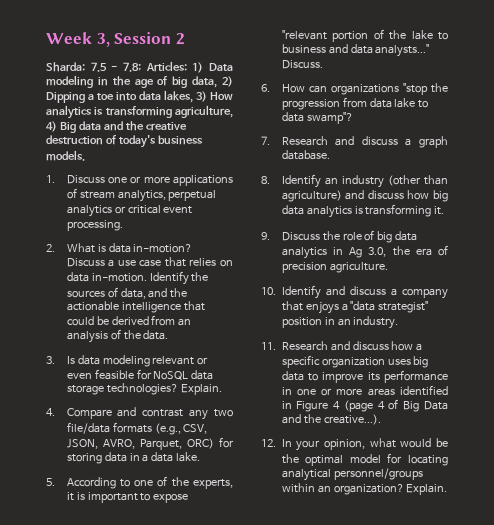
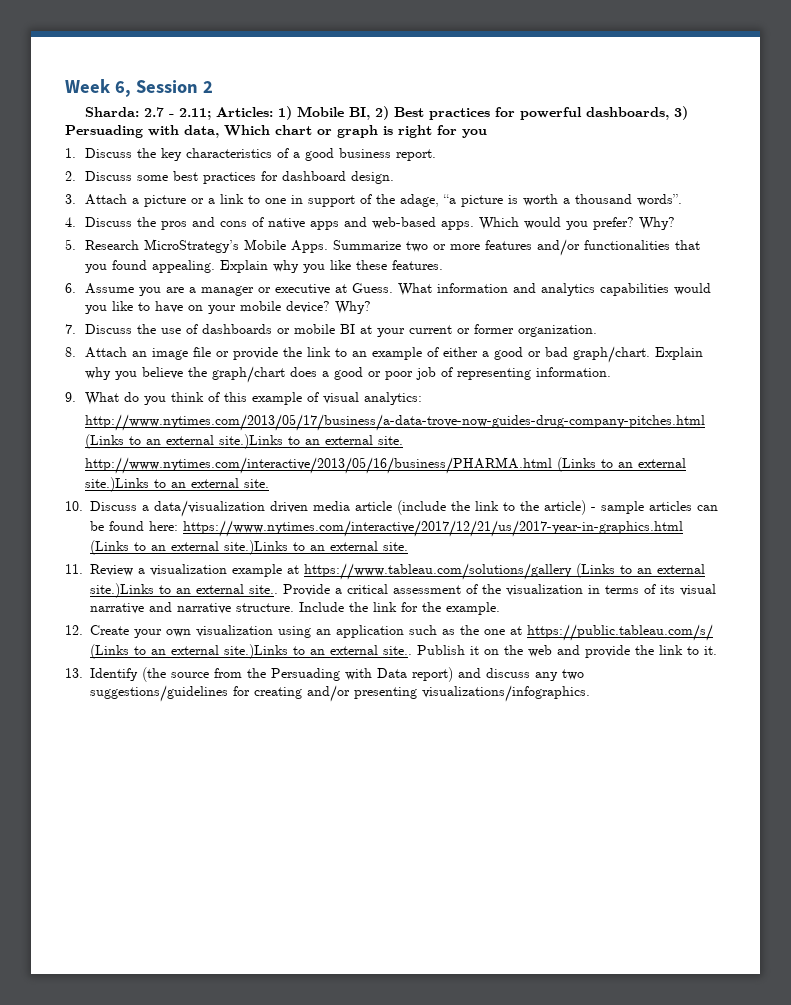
[96,33,110,47] 3, -> [114,81,131,97] 6,
[90,61,233,73] [46,75,234,88] [46,90,233,103] [46,105,233,119] [46,121,187,133] [46,135,203,148] [46,150,85,161] [46,175,233,186] [66,188,217,202] [66,205,193,217] [66,220,123,231] [46,243,193,253] [66,257,234,267] [66,271,209,285] [66,287,188,299] [66,301,205,313] [66,315,192,326] [66,329,169,343] [46,355,209,367] [66,369,214,380] [66,383,222,395] [46,407,233,420] [66,422,208,435] [66,437,234,450] [66,452,201,464] [46,476,234,489] [66,492,189,503] [281,29,448,42] [281,44,430,57] [281,60,323,69] [261,83,448,95] [281,97,429,110] [281,112,353,124] [261,136,448,148] [281,150,330,160] [261,174,448,188] [281,190,448,202] [281,204,445,218] [261,230,418,243] [281,245,448,259] [281,262,388,273] [261,285,448,299] [281,301,429,314] [281,316,399,329] [261,341,423,351] [281,355,429,368] [281,370,448,383] [281,385,448,396] [281,399,448,412] [281,414,381,425] [261,438,448,451] [281,453,448,466] [281,468,423,481] [281,483,448,495] 7.5 - 7.8; Articles: 1) Data modeling in the age of big data, 2) Dipping a toe into data lakes, 3) How analytics is transforming agriculture, 4) Big data and the creative destruction of today's business models. // 1. Discuss one or more applications of stream analytics, perpetual analytics or critical event processing. // 2. What is data in-motion? Discuss a use case that relies on data in-motion. Identify the sources of data, and the actionable intelligence that could be derived from an analysis of the data. // 3. Is data modeling relevant or even feasible for NoSQL data storage technologies? Explain. // 4. Compare and contrast any two file/data formats (e.g., CSV, JSON, AVRO, Parquet, ORC) for storing data in a data lake. // 5. According to one of the experts, it is important to expose "relevant portion of the lake to business and data analysts..." Discuss. // 6. How can organizations "stop the progression from data lake to data swamp"? // 7. Research and discuss a graph database. // 8. Identify an industry (other than agriculture) and discuss how big data analytics is transforming it. // 9. Discuss the role of big data analytics in Ag 3.0, the era of precision agriculture. // 10. Identify and discuss a company that enjoys a "data strategist" position in an industry. // 11. Research and discuss how a specific organization uses big data to improve its performance in one or more areas identified in Figure 4 (page 4 of Big Data and the creative...). // 12. In your opinion, what would be the optimal model for locating analytical personnel/groups within an organization? Explain. -> [143,106,688,120] [65,125,487,138] [65,148,436,161] [65,171,394,184] [65,194,682,207] [65,217,675,230] [65,239,700,256] [84,260,443,273] [65,283,711,296] [84,301,371,314] [65,324,597,337] [65,346,703,363] [84,366,611,383] [65,392,422,405] [84,414,705,431] [84,434,403,449] [84,457,686,474] [84,477,269,492] [65,500,718,517] [90,520,683,537] [90,540,408,555] [65,563,705,580] [90,583,716,598] [90,602,500,615] [65,624,713,641] [90,644,717,659] [65,667,584,682] [90,685,590,702] 2.7 - 2.11; Articles: 1) Mobile BI, 2) Best practices for powerful dashboards, 3) Persuading with data, Which chart or graph is right for you // 1. Discuss the key characteristics of a good business report. // 2. Discuss some best practices for dashboard design. // 3. Attach a picture or a link to one in support of the adage, “a picture is worth a thousand words”. // 4. Discuss the pros and cons of native apps and web-based apps. Which would you prefer? Why? // 5. Research MicroStrategy’s Mobile Apps. Summarize two or more features and/or functionalities that you found appealing. Explain why you like these features. // 6. Assume you are a manager or executive at Guess. What information and analytics capabilities would you like to have on your mobile device? Why? // 7. Discuss the use of dashboards or mobile BI at your current or former organization. // 8. Attach an image file or provide the link to an example of either a good or bad graph/chart. Explain why you believe the graph/chart does a good or poor job of representing information. // 9. What do you think of this example of visual analytics: // http://www.nytimes.com/2013/05/17/business/a-data-trove-now-guides-drug-company-pitches.html (Links to an external site.)Links to an external site. // http://www.nytimes.com/interactive/2013/05/16/business/PHARMA.html (Links to an external site.)Links to an external site. // 10. Discuss a data/visualization driven media article (include the link to the article) - sample articles can be found here: https://www.nytimes.com/interactive/2017/12/21/us/2017-year-in-graphics.html (Links to an external site.)Links to an external site. // 11. Review a visualization example at https://www.tableau.com/solutions/gallery (Links to an external site.)Links to an external site.. Provide a critical assessment of the visualization in terms of its visual narrative and narrative structure. Include the link for the example. // 12. Create your own visualization using an application such as the one at https://public.tableau.com/s/ (Links to an external site.)Links to an external site.. Publish it on the web and provide the link to it. // 13. Identify (the source from the Persuading with Data report) and discuss any two suggestions/guidelines for creating and/or presenting visualizations/infographics.

